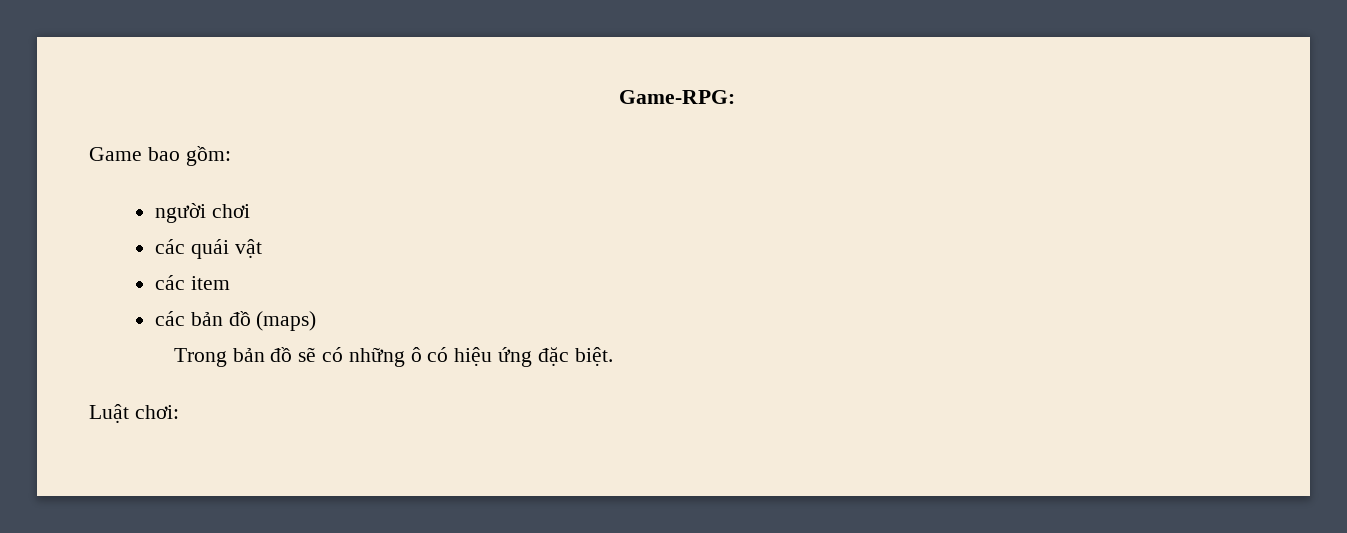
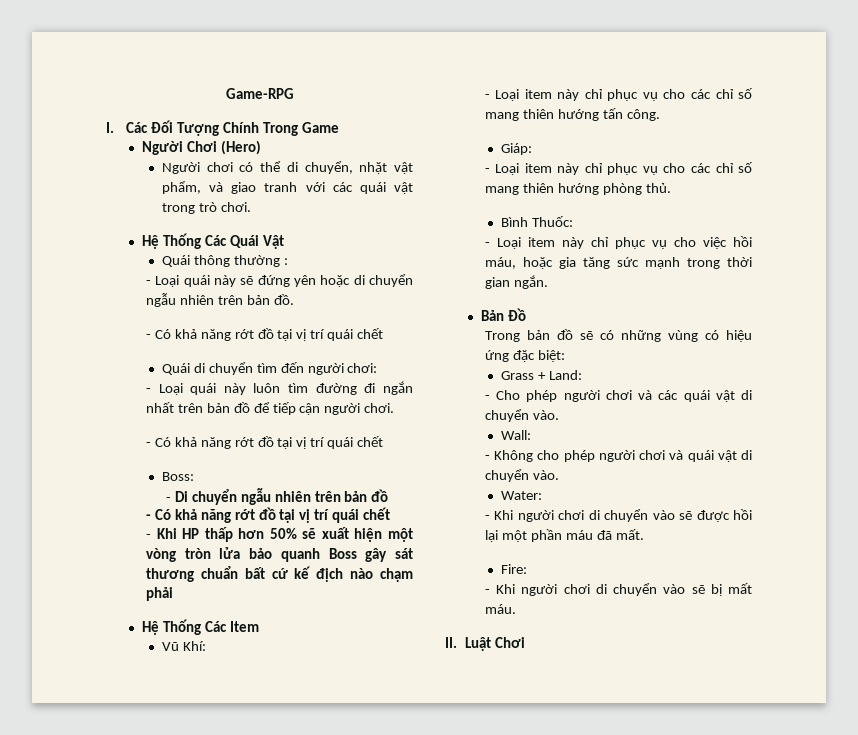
[619,90,735,104] [89,146,231,166] [155,203,250,223] [155,239,262,259] [155,275,230,290] [155,311,317,331] Game-RPG: // Game bao gồm: // người chơi // các quái vật // các item // các bản đồ (maps) -> [225,88,294,99] [106,120,339,136] [141,140,261,155] [161,161,413,174] [161,181,414,194] [161,202,251,214] [141,233,284,249] [161,255,288,267] [145,274,413,287] [145,293,294,307] [145,328,384,341] [161,362,378,375] [145,381,413,395] [145,402,395,415] [145,436,384,449] [161,472,194,481] [165,488,389,505] [145,507,391,523] [145,527,413,542] [145,547,413,562] [145,566,414,582] [145,587,173,601] [141,619,259,635] [161,641,206,651] [484,88,753,101] [484,108,660,121] [500,143,532,155] [484,162,753,175] [484,183,671,195] [500,216,573,227] [484,236,752,249] [484,257,752,269] [484,275,548,289] [480,308,526,321] Game-RPG // I. Các Đối Tượng Chính Trong Game // Người Chơi (Hero) // Người chơi có thể di chuyển, nhặt vật phẩm, và giao tranh với các quái vật trong trò chơi. // Hệ Thống Các Quái Vật // Quái thông thường : // - Loại quái này sẽ đứng yên hoặc di chuyển ngẫu nhiên trên bản đồ. // - Có khả năng rớt đồ tại vị trí quái chết // Quái di chuyển tìm đến người chơi: // - Loại quái này luôn tìm đường đi ngắn nhất trên bản đồ để tiếp cận người chơi. // - Có khả năng rớt đồ tại vị trí quái chết // Boss: // - Di chuyển ngẫu nhiên trên bản đồ // - Có khả năng rớt đồ tại vị trí quái chết // - Khi HP thấp hơn 50% sẽ xuất hiện một vòng tròn lửa bảo quanh Boss gây sát thương chuẩn bất cứ kế địch nào chạm phải // Hệ Thống Các Item // Vũ Khí: // - Loại item này chỉ phục vụ cho các chỉ số mang thiên hướng tấn công. // Giáp: // - Loại item này chỉ phục vụ cho các chỉ số mang thiên hướng phòng thủ. // Bình Thuốc: // - Loại item này chỉ phục vụ cho việc hồi máu, hoặc gia tăng sức mạnh trong thời gian ngắn. // Bản Đồ
[410,347,422,362] ô -> [667,330,698,342] vùng
[574,347,613,366] [89,404,179,423] biệt. // Luật chơi: -> [537,350,565,362] [500,370,582,380] [484,390,752,402] [484,409,559,422] [500,430,531,440] [484,450,752,462] [484,469,559,482] [500,491,542,500] [484,509,752,522] [484,529,644,542] [500,564,527,574] [484,583,752,596] [484,604,516,614] [445,637,525,651] biệt: // Grass + Land: // - Cho phép người chơi và các quái vật di chuyển vào. // Wall: // - Không cho phép người chơi và quái vật di chuyển vào. // Water: // - Khi người chơi di chuyển vào sẽ được hồi lại một phần máu đã mất. // Fire: // - Khi người chơi di chuyển vào sẽ bị mất máu. // II. Luật Chơi

